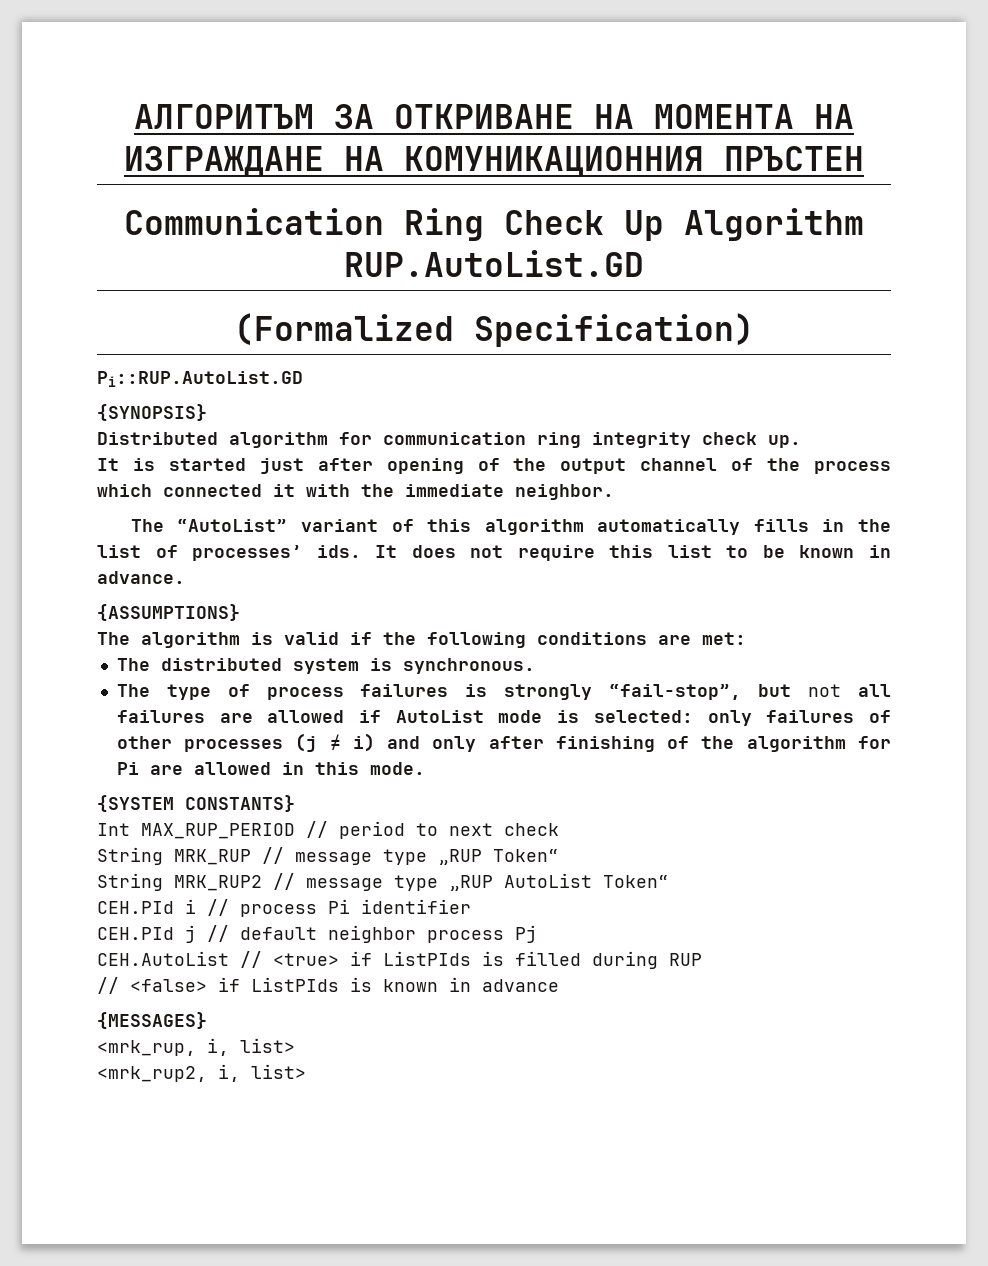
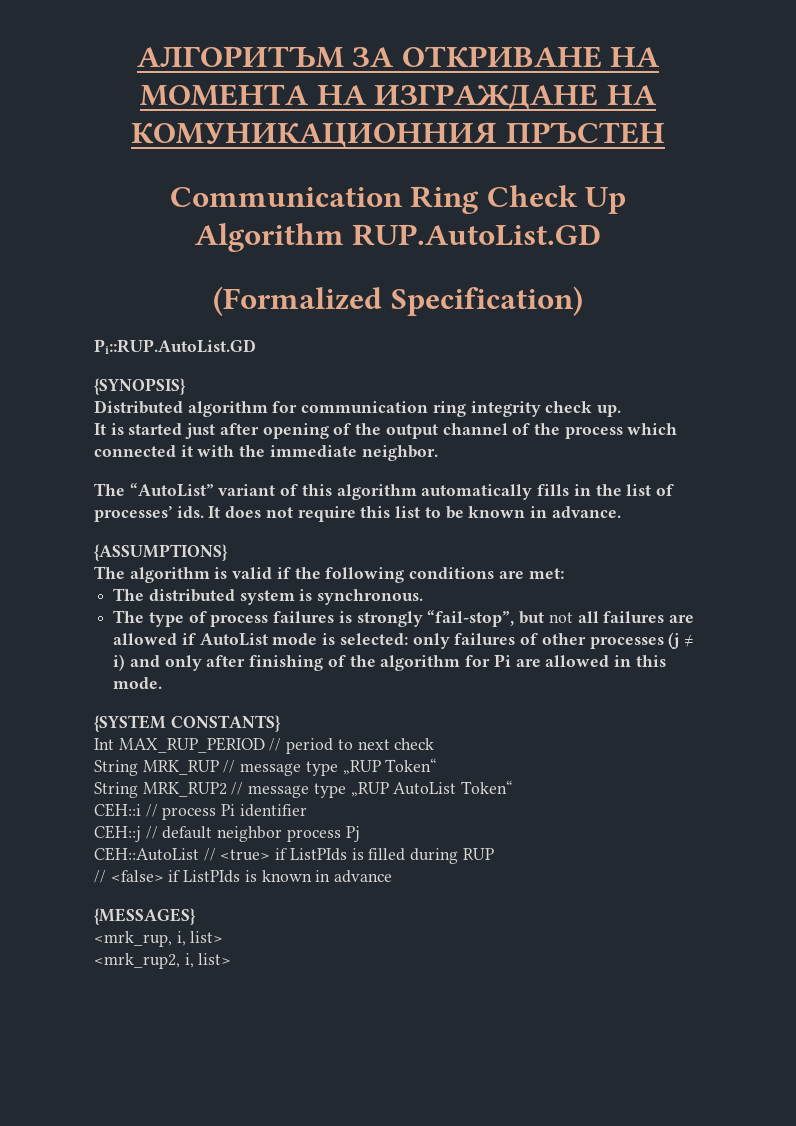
[97,899,196,914] CEH.PId i -> [94,803,141,817] CEH::i
[97,925,196,943] CEH.PId j -> [94,825,141,842] CEH::j
[97,951,229,966] CEH.AutoList -> [94,847,199,861] CEH::AutoList

